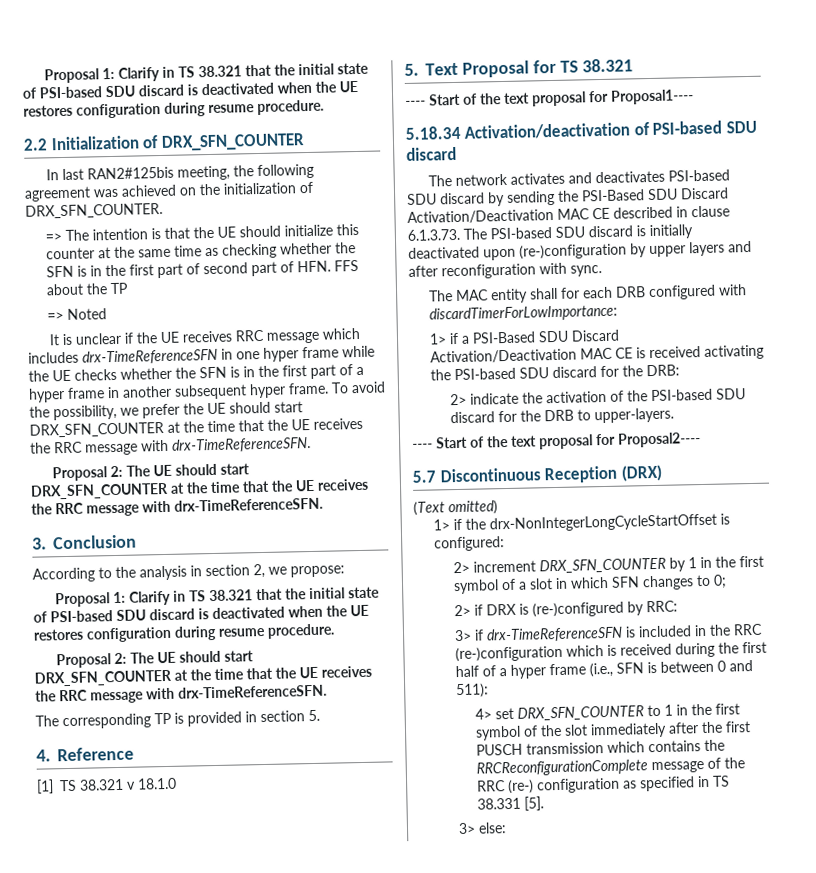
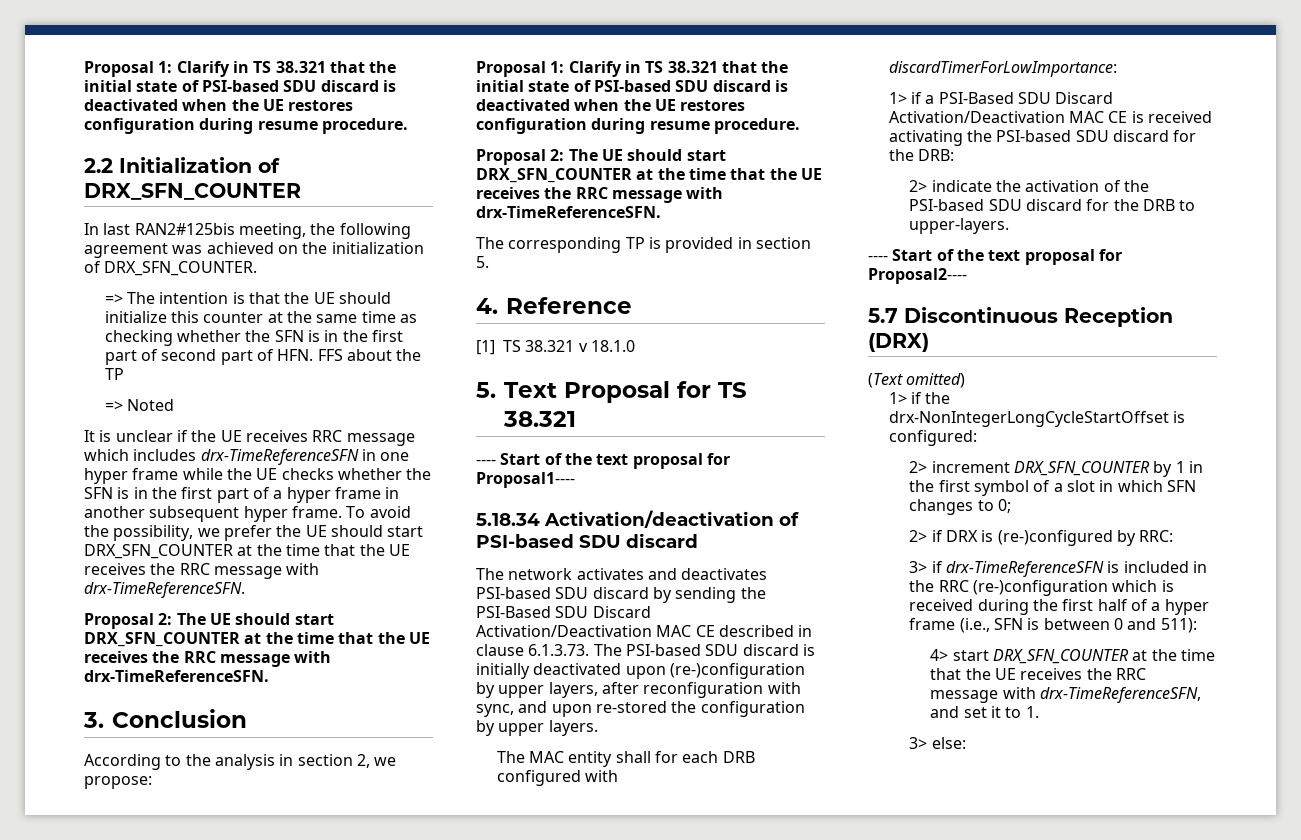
[689,240,752,257] layers and -> [548,682,598,698] layers,
[570,265,602,277] sync. -> [476,701,805,717] [476,720,598,736] sync, and upon re-stored the configuration by upper layers.
[495,703,741,721] [475,721,752,741] [476,739,726,756] [476,757,746,777] [477,775,731,795] [477,796,545,811] set DRX_SFN_COUNTER to 1 in the first symbol of the slot immediately after the first PUSCH transmission which contains the RRCReconfigurationComplete message of the RRC (re-) configuration as specified in TS 38.331 [5]. -> [952,649,1215,664] [930,668,1146,680] [930,687,1201,703] [930,706,1039,718] start DRX_SFN_COUNTER at the time that the UE receives the RRC message with drx-TimeReferenceSFN, and set it to 1.

